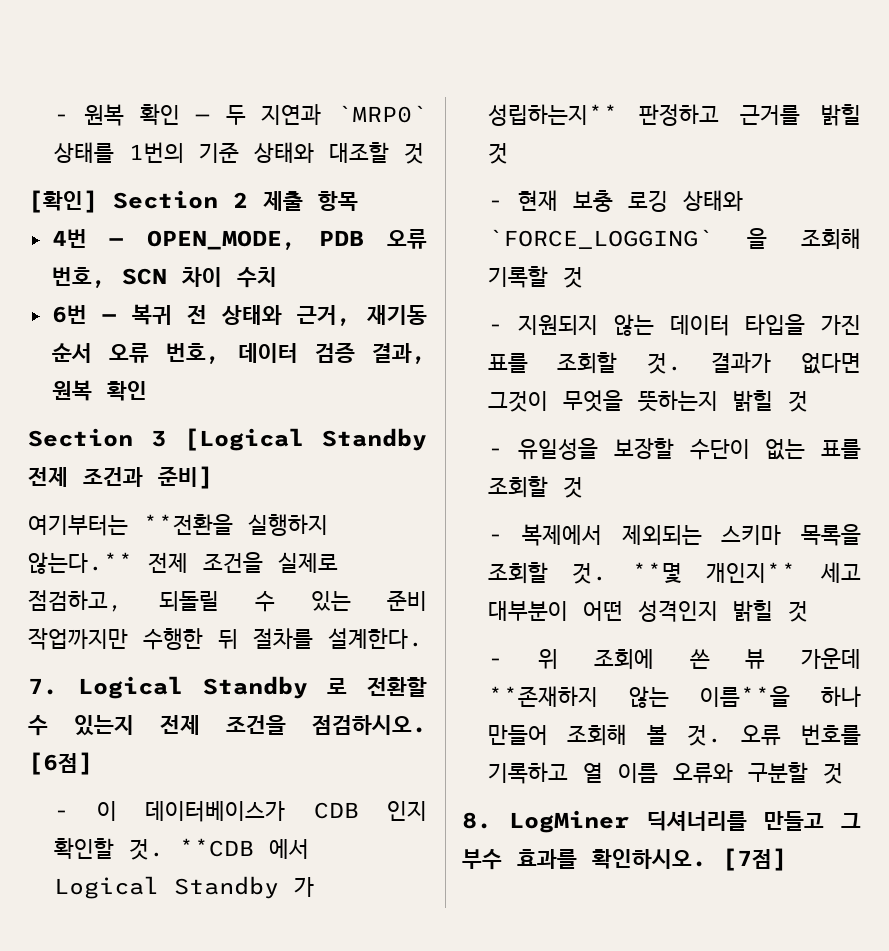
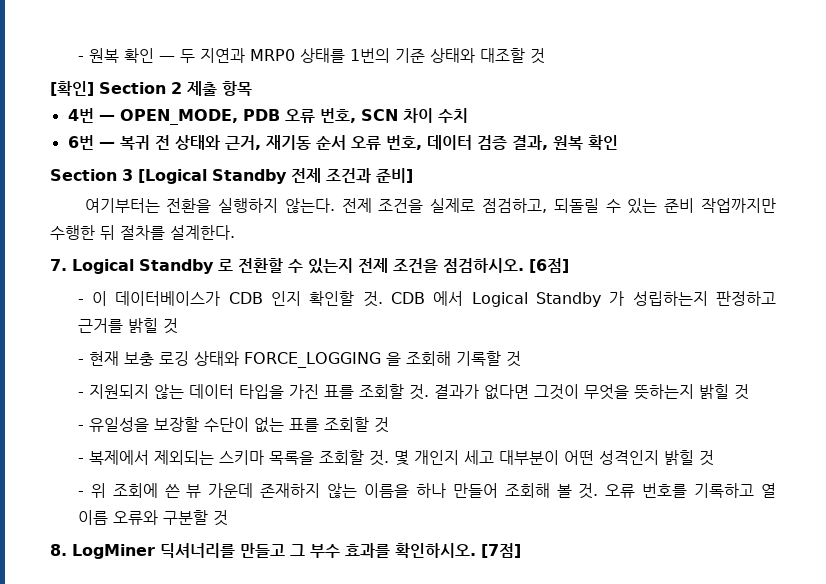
[337,105,428,123] `MRP0` -> [249,49,295,61] MRP0
[143,514,328,536] [28,552,133,574] **전환을 실행하지 않는다.** -> [166,198,335,213] 전환을 실행하지 않는다.
[178,838,254,857] **CDB -> [391,292,426,304] CDB
[487,104,618,126] 성립하는지** -> [632,291,708,306] 성립하는지
[487,229,713,249] `FORCE_LOGGING` -> [243,352,381,368] FORCE_LOGGING
[631,562,797,583] **몇 개인지** -> [393,450,459,466] 몇 개인지
[487,686,790,708] **존재하지 않는 이름**을 -> [260,483,409,498] 존재하지 않는 이름을

